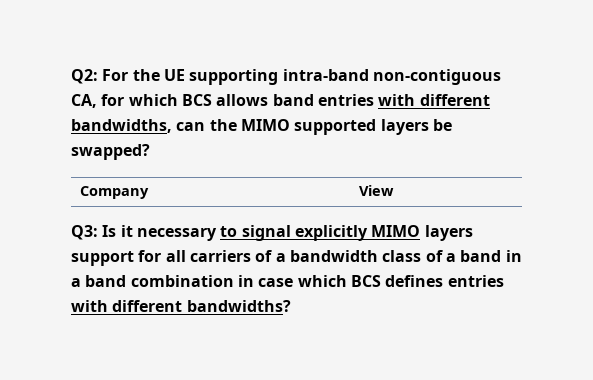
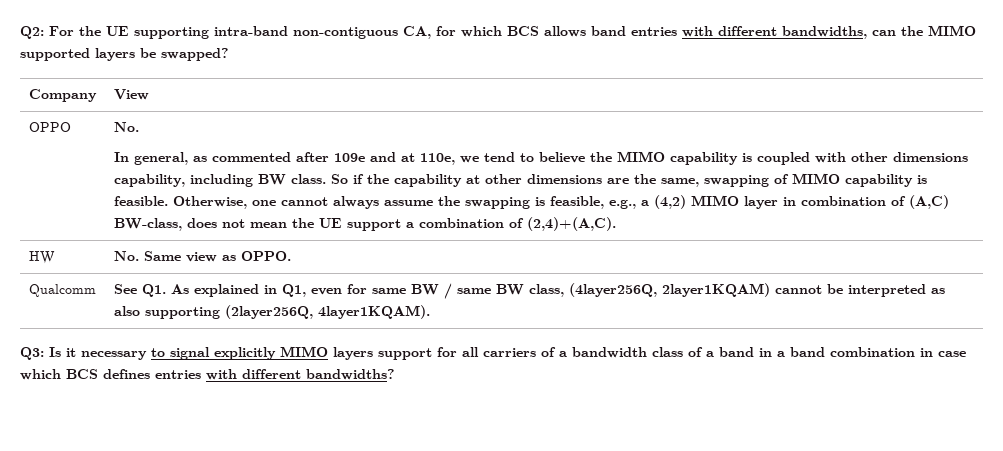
(395, 190) none -> [28,122,71,132] [113,122,139,132] [113,151,968,165] [113,173,927,187] [113,195,949,209] [113,217,616,231] [28,251,55,264] [113,251,291,262] [28,284,96,297] [113,283,945,299] [113,305,430,319] // OPPO | No. // In general, as commented after 109e and at 110e, we tend to believe the MIMO capability is coupled with other dimensions capability, including BW class. So if the capability at other dimensions are the same, swapping of MIMO capability is feasible. Otherwise, one cannot always assume the swapping is feasible, e.g., a (4,2) MIMO layer in combination of (A,C) BW-class, does not mean the UE support a combination of (2,4)+(A,C). // HW | No. Same view as OPPO. // Qualcomm | See Q1. As explained in Q1, even for same BW / same BW class, (4layer256Q, 2layer1KQAM) cannot be interpreted as also supporting (2layer256Q, 4layer1KQAM).

